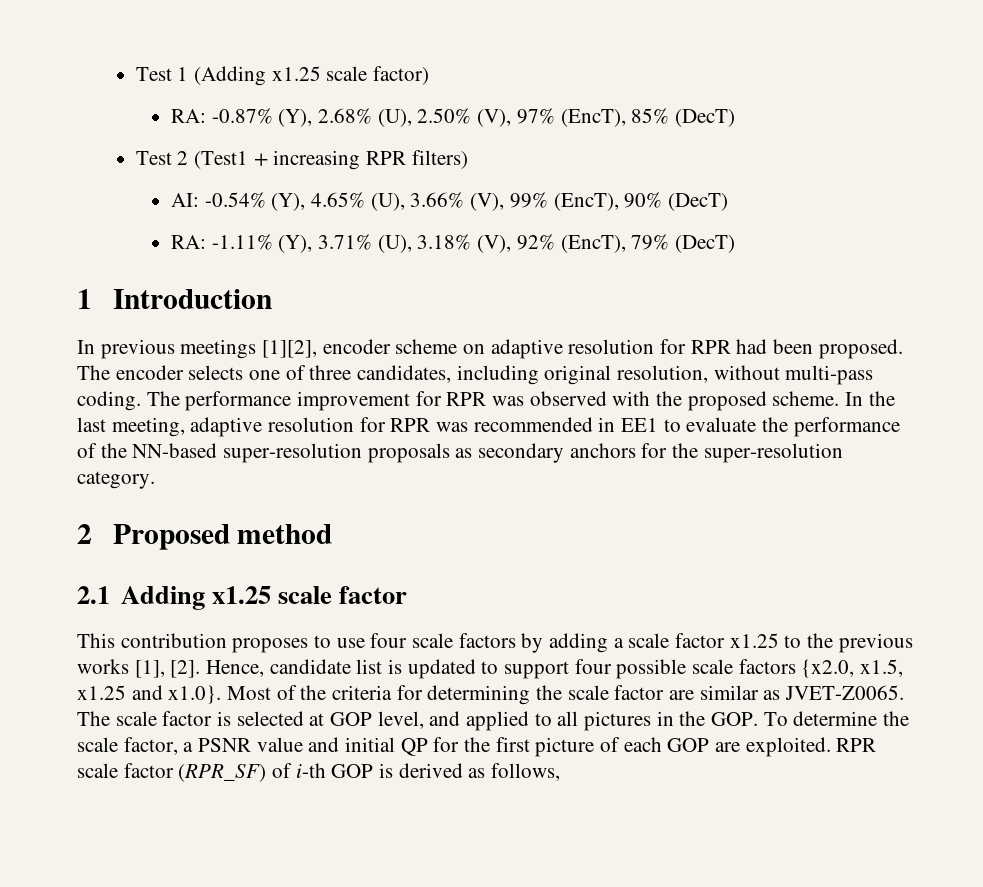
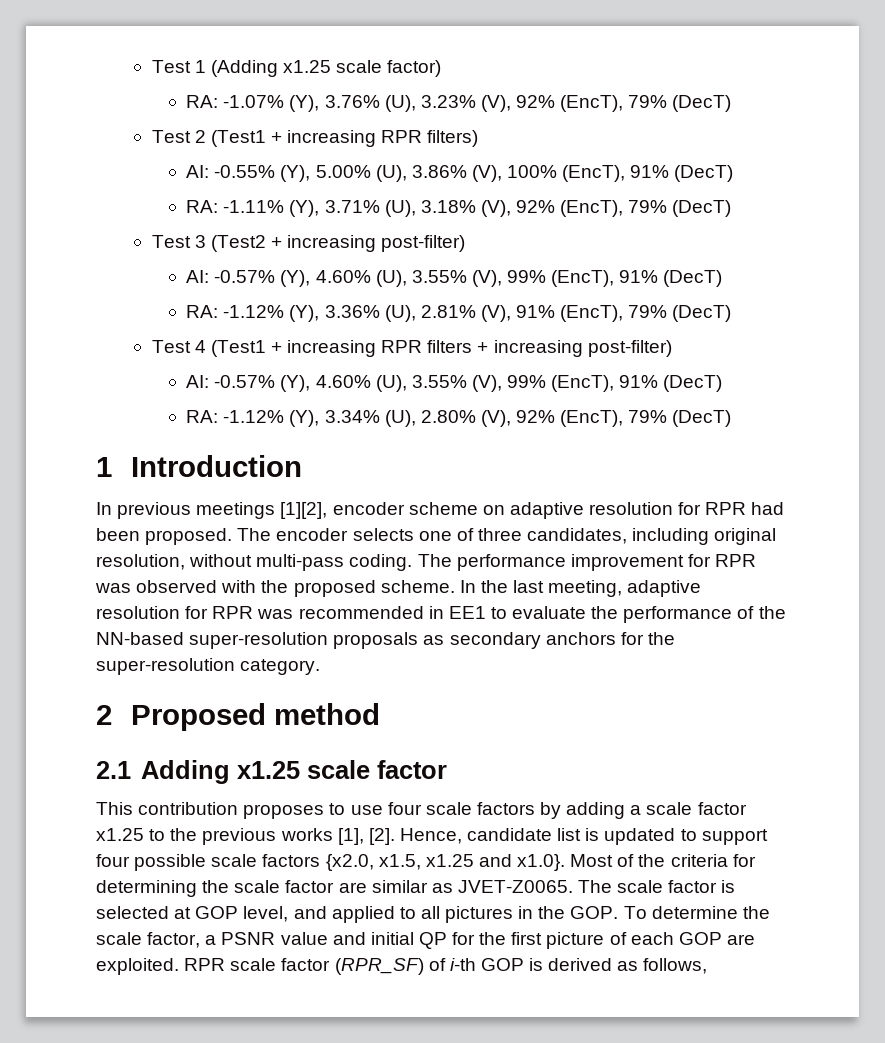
[211,108,670,127] -0.87% (Y), 2.68% (U), 2.50% (V), 97% (EncT), 85% -> [223,95,668,112] -1.07% (Y), 3.76% (U), 3.23% (V), 92% (EncT), 79%
[204,192,663,211] -0.54% (Y), 4.65% (U), 3.66% (V), 99% (EncT), 90% -> [214,165,670,182] -0.55% (Y), 5.00% (U), 3.86% (V), 100% (EncT), 91%
(735, 244) none -> [151,235,466,252] [186,270,723,287] [186,305,732,322] [151,340,672,357] [186,375,723,392] [186,410,732,427] // Test 3 (Test2 + increasing post-filter) // AI: -0.57% (Y), 4.60% (U), 3.55% (V), 99% (EncT), 91% (DecT) // RA: -1.12% (Y), 3.36% (U), 2.81% (V), 91% (EncT), 79% (DecT) // Test 4 (Test1 + increasing RPR filters + increasing post-filter) // AI: -0.57% (Y), 4.60% (U), 3.55% (V), 99% (EncT), 91% (DecT) // RA: -1.12% (Y), 3.34% (U), 2.80% (V), 92% (EncT), 79% (DecT)

